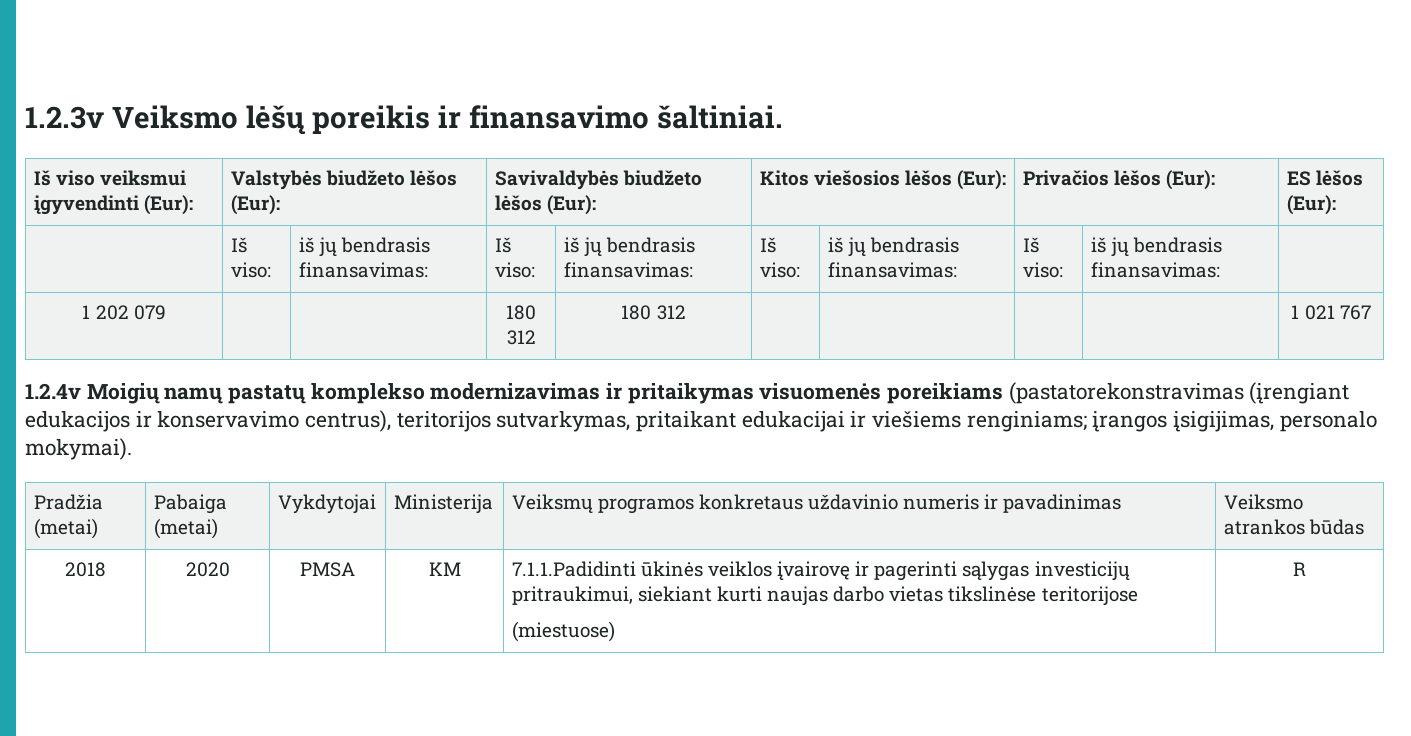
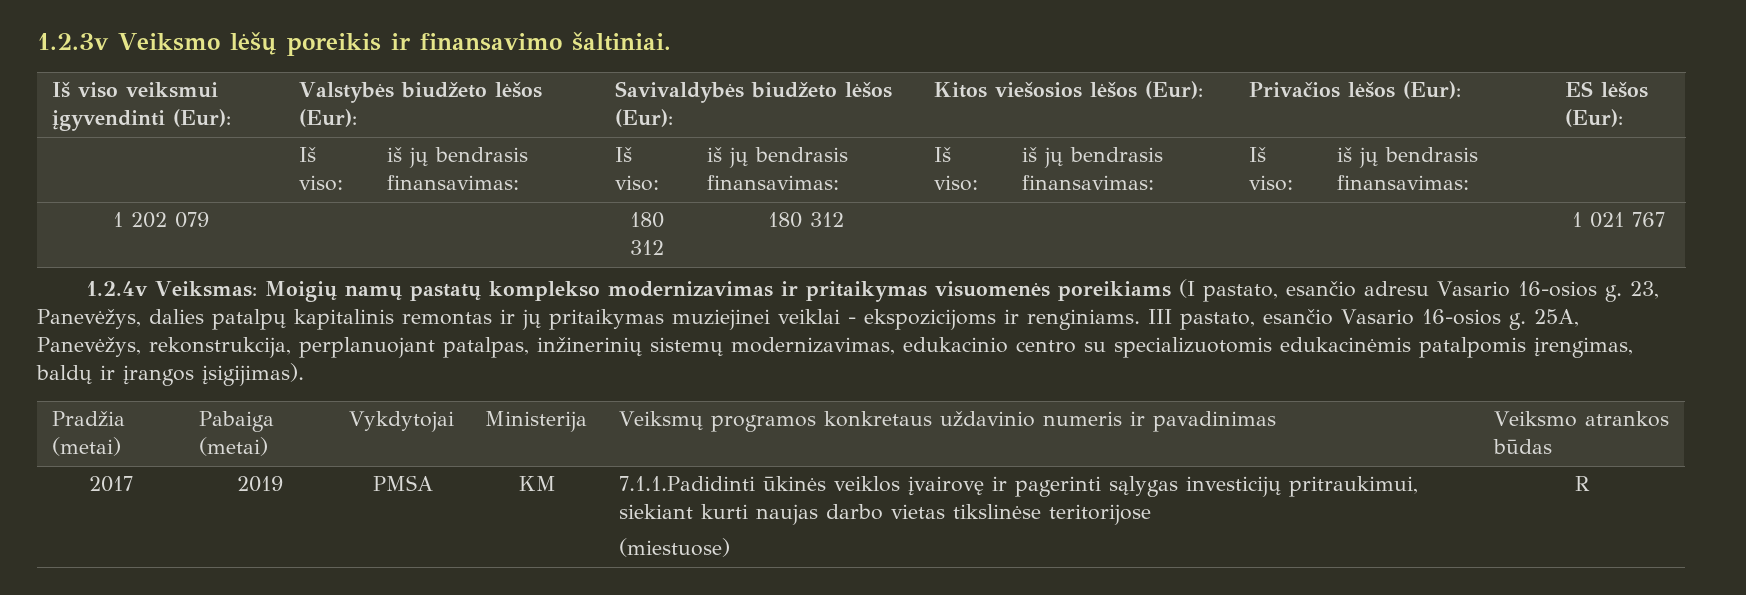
(81, 391) none -> [154,281,257,297] Veiksmas:
[1008,382,1350,404] [25,410,1377,432] [25,438,132,460] (pastatorekonstravimas (įrengiant edukacijos ir konservavimo centrus), teritorijos sutvarkymas, pritaikant edukacijai ir viešiems renginiams; įrangos įsigijimas, personalo mokymai). -> [1178,279,1659,302] [37,309,1579,330] [37,337,1633,358] [36,363,304,386] (I pastato, esančio adresu Vasario 16-osios g. 23, Panevėžys, dalies patalpų kapitalinis remontas ir jų pritaikymas muziejinei veiklai - ekspozicijoms ir renginiams. III pastato, esančio Vasario 16-osios g. 25A, Panevėžys, rekonstrukcija, perplanuojant patalpas, inžinerinių sistemų modernizavimas, edukacinio centro su specializuotomis edukacinėmis patalpomis įrengimas, baldų ir įrangos įsigijimas).
[65,562,106,577] [185,562,230,577] 2018 | 2020 -> [89,476,133,492] [236,476,283,492] 2017 | 2019

